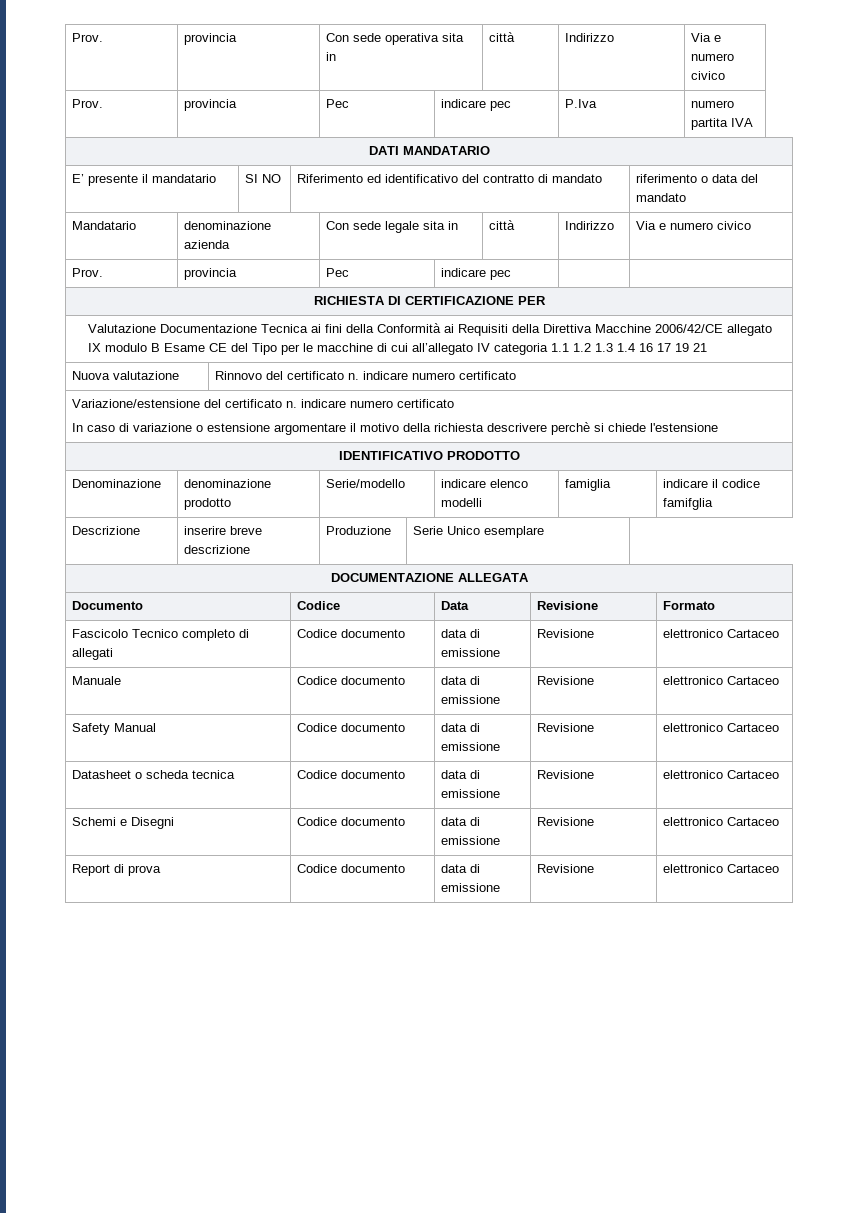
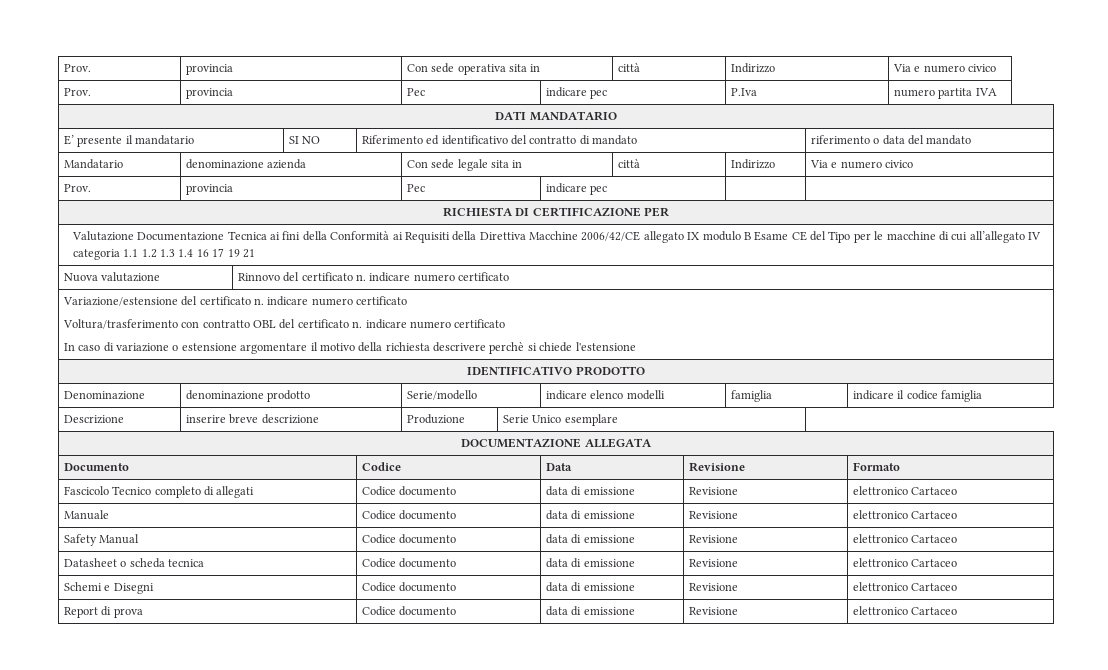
(455, 403) none -> [62,319,506,329] // Voltura/trasferimento con contratto OBL del certificato n. indicare numero certificato
[663,498,714,510] famifglia -> [941,390,983,402] famiglia

